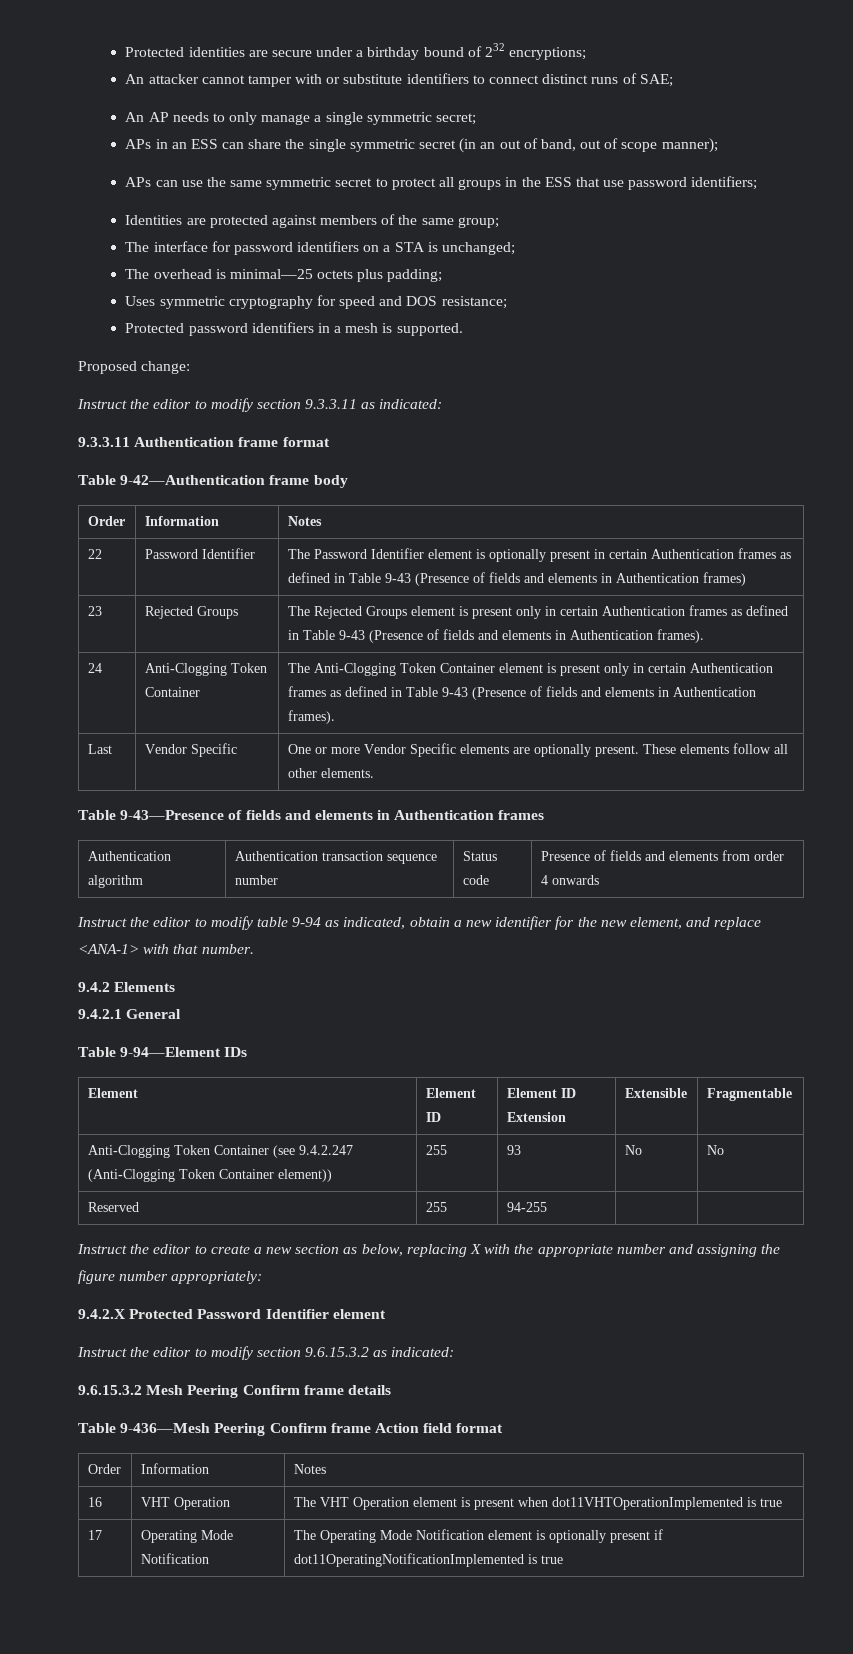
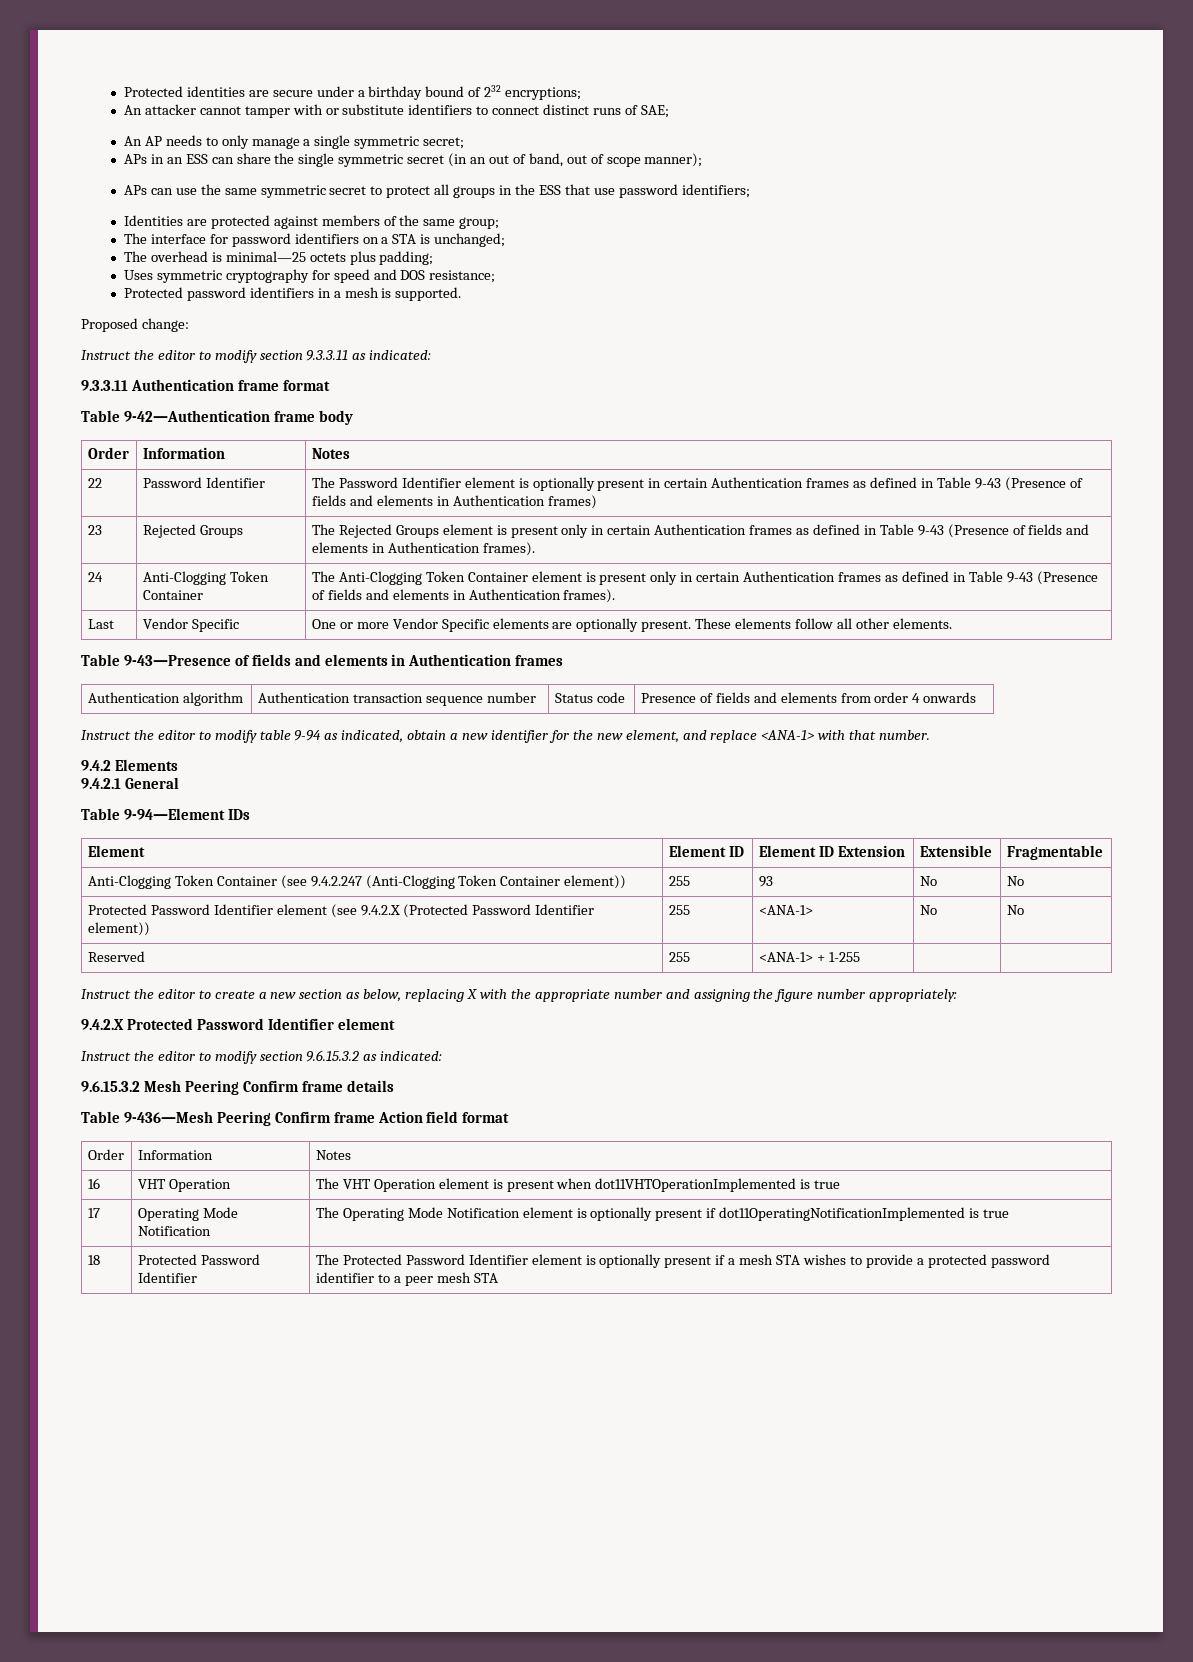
(724, 1150) none -> [87,904,595,918] [87,922,150,936] [668,905,690,915] [758,905,813,915] [919,905,937,915] [1006,905,1024,915] // Protected Password Identifier element (see 9.4.2.X (Protected Password Identifier element)) | 255 | <ANA-1> | No | No
[506,1202,547,1212] 94-255 -> [758,952,860,962] <ANA-1> + 1-255
(563, 1559) none -> [87,1255,100,1265] [137,1254,260,1265] [137,1272,197,1283] [315,1254,1050,1268] [315,1272,498,1286] // 18 | Protected Password Identifier | The Protected Password Identifier element is optionally present if a mesh STA wishes to provide a protected password identifier to a peer mesh STA

